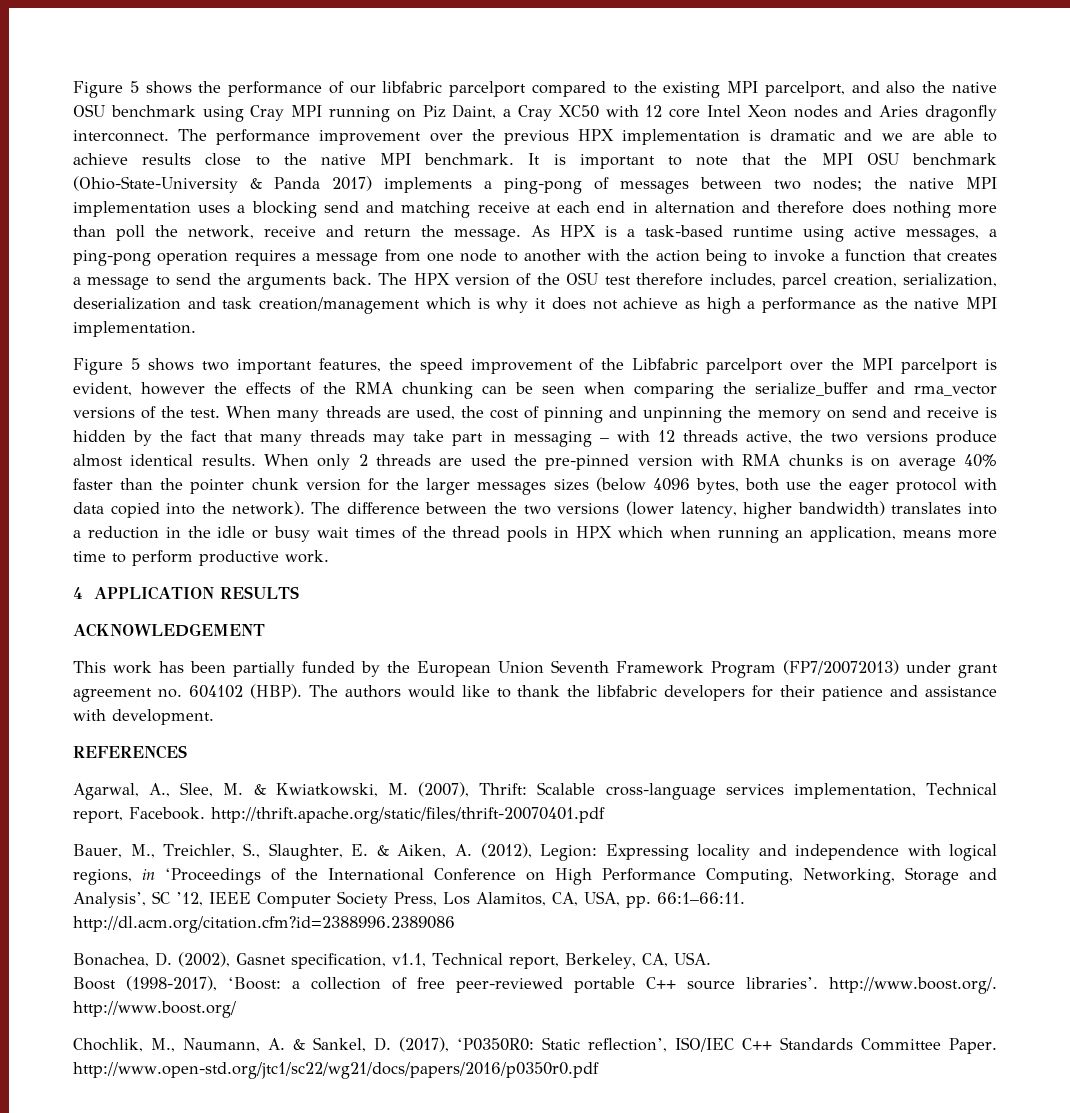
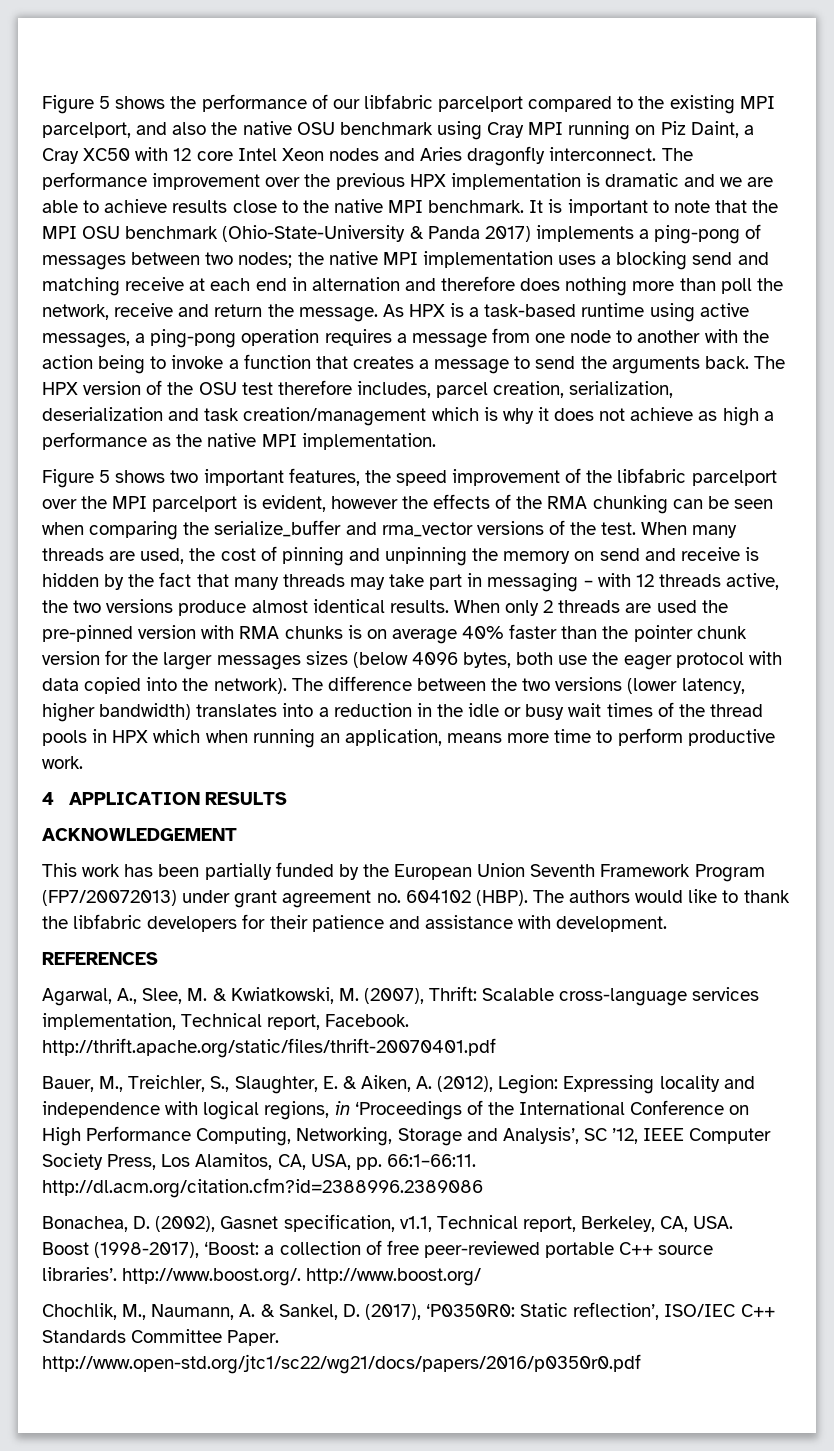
[632,358,699,370] Libfabric -> [617,468,687,483] libfabric

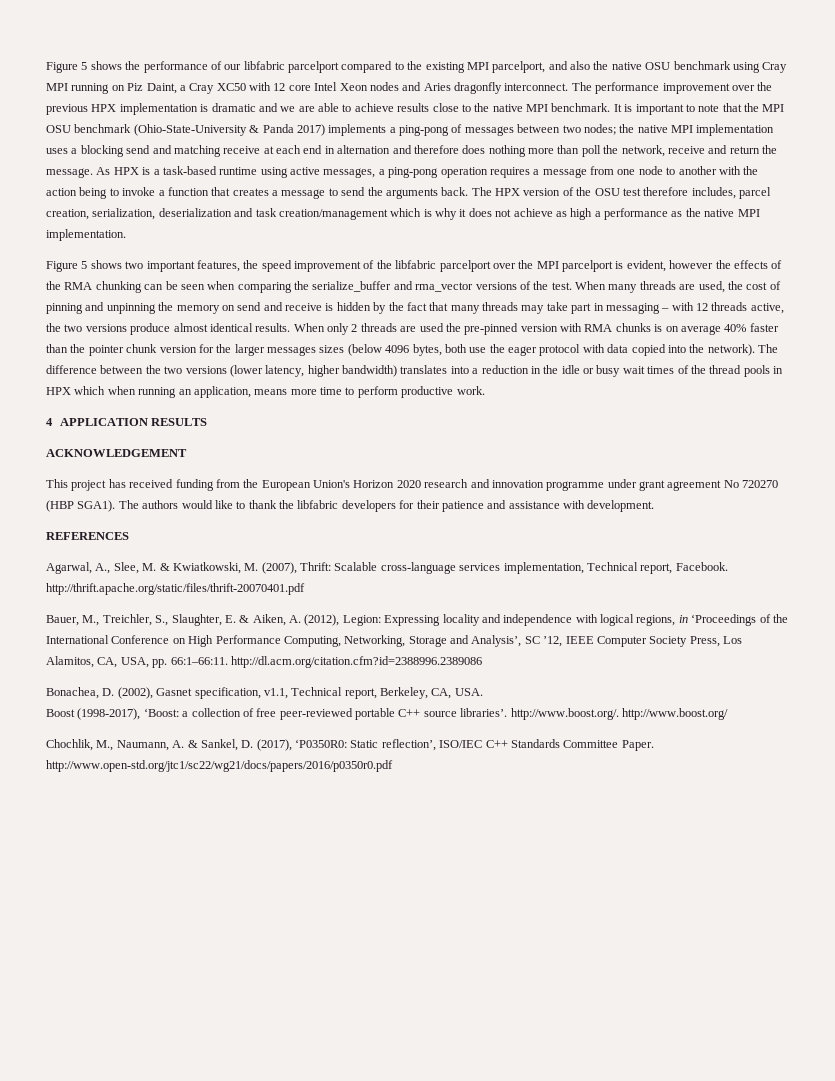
[82,862,765,882] [42,890,528,908] work has been partially funded by the European Union Seventh Framework Program (FP7/20072013) under grant agreement no. 604102 (HBP). -> [71,479,779,491] [46,500,116,512] project has received funding from the European Union's Horizon 2020 research and innovation programme under grant agreement No 720270 (HBP SGA1).

